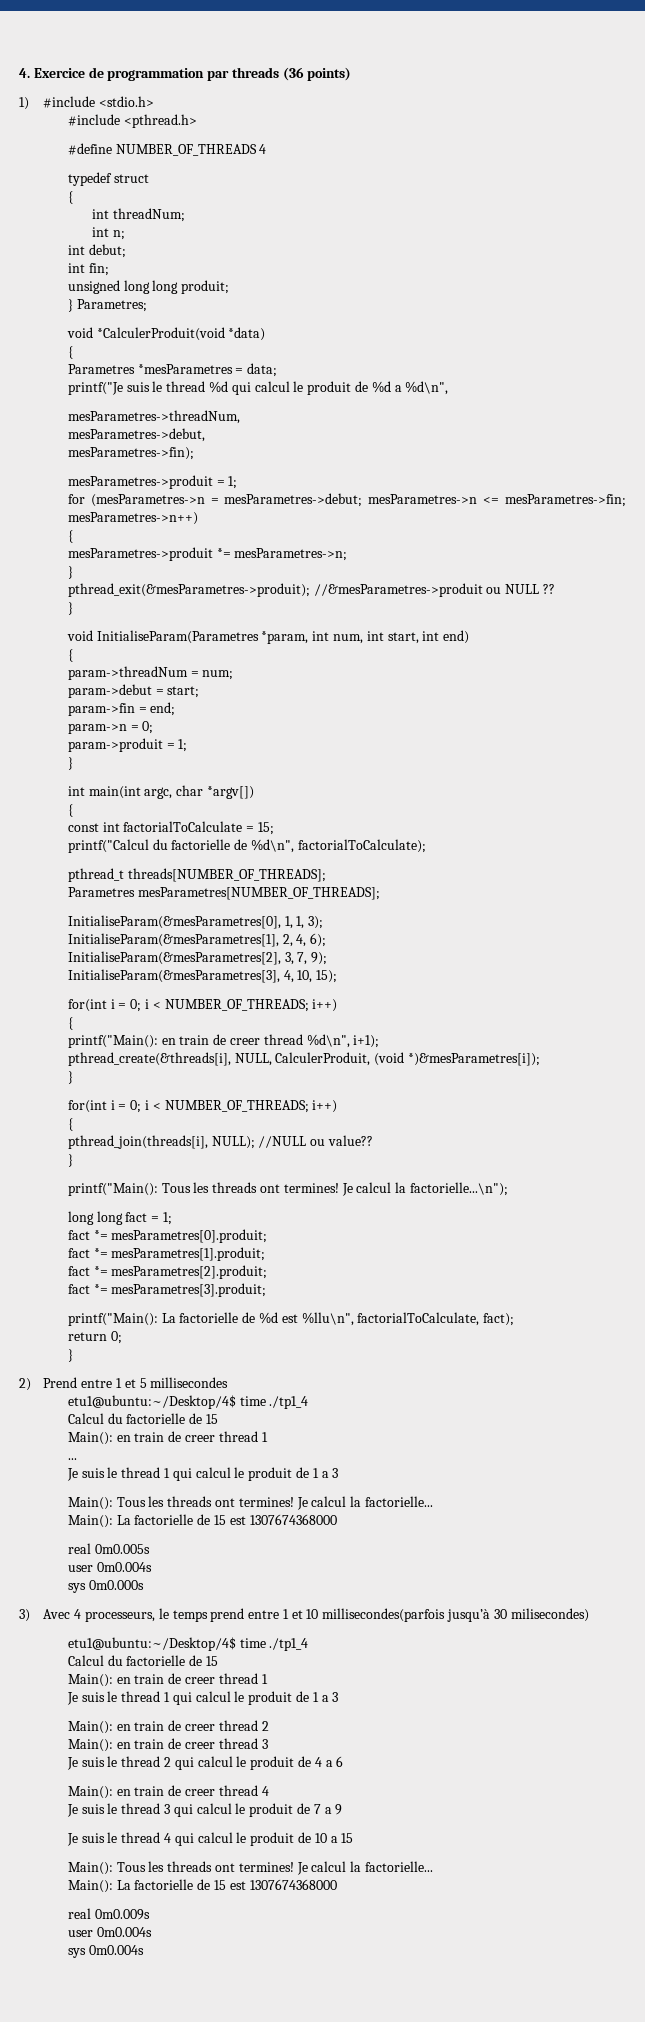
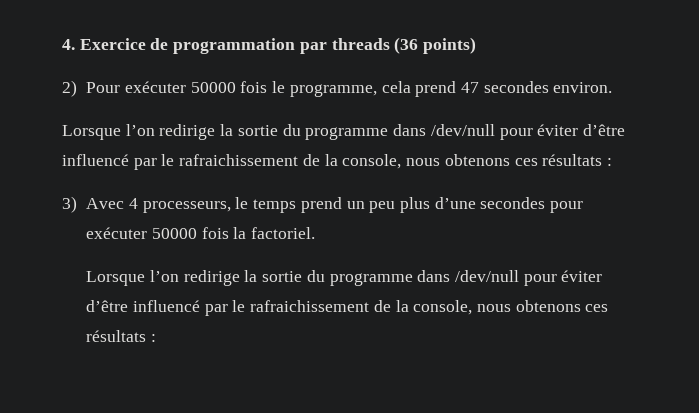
[19,96,155,110] [67,114,197,128] [67,143,267,156] [67,172,149,186] [67,191,73,204] [92,208,186,222] [92,227,126,240] [67,244,126,258] [67,263,109,276] [67,280,230,294] [67,299,147,312] [66,327,266,341] [67,346,73,359] [67,363,278,377] [67,381,449,395] [67,410,240,424] [67,428,205,442] [67,447,194,460] [67,475,238,489] [67,493,626,507] [67,512,198,525] [67,530,73,543] [67,547,348,561] [67,566,73,579] [67,583,556,597] [67,602,73,615] [66,630,470,644] [67,649,73,662] [67,666,234,680] [67,684,200,698] [67,702,176,716] [67,721,154,734] [67,738,188,752] [67,757,73,770] [67,785,255,799] [67,804,73,817] [67,821,275,835] [67,839,426,853] [67,868,326,882] [67,887,380,900] [67,915,324,929] [67,933,327,947] [67,951,328,965] [67,969,338,983] [67,999,338,1012] [67,1017,73,1030] [67,1034,380,1048] [67,1052,541,1066] [67,1071,73,1084] [67,1100,338,1113] [67,1118,73,1131] [67,1135,374,1149] [67,1154,73,1167] [67,1182,508,1196] [67,1211,173,1225] [67,1229,268,1243] [67,1247,266,1261] [67,1265,268,1279] [67,1283,267,1297] [67,1312,515,1326] [67,1331,122,1344] [67,1349,73,1362] [19,1377,229,1391] [67,1395,309,1409] [67,1413,219,1424] [67,1431,268,1445] [67,1458,77,1460] [66,1467,339,1481] [67,1496,433,1510] [67,1514,337,1528] [67,1543,150,1554] [67,1562,152,1572] [67,1580,144,1593] 1) #include <stdio.h> // #include <pthread.h> // #define NUMBER_OF_THREADS 4 // typedef struct // { // int threadNum; // int n; // int debut; // int fin; // unsigned long long produit; // } Parametres; // void *CalculerProduit(void *data) // { // Parametres *mesParametres = data; // printf("Je suis le thread %d qui calcul le produit de %d a %d\n", // mesParametres->threadNum, // mesParametres->debut, // mesParametres->fin); // mesParametres->produit = 1; // for (mesParametres->n = mesParametres->debut; mesParametres->n <= mesParametres->fin; mesParametres->n++) // { // mesParametres->produit *= mesParametres->n; // } // pthread_exit(&mesParametres->produit); //&mesParametres->produit ou NULL ?? // } // void InitialiseParam(Parametres *param, int num, int start, int end) // { // param->threadNum = num; // param->debut = start; // param->fin = end; // param->n = 0; // param->produit = 1; // } // int main(int argc, char *argv[]) // { // const int factorialToCalculate = 15; // printf("Calcul du factorielle de %d\n", factorialToCalculate); // pthread_t threads[NUMBER_OF_THREADS]; // Parametres mesParametres[NUMBER_OF_THREADS]; // InitialiseParam(&mesParametres[0], 1, 1, 3); // InitialiseParam(&mesParametres[1], 2, 4, 6); // InitialiseParam(&mesParametres[2], 3, 7, 9); // InitialiseParam(&mesParametres[3], 4, 10, 15); // for(int i = 0; i < NUMBER_OF_THREADS; i++) // { // printf("Main(): en train de creer thread %d\n", i+1); // pthread_create(&threads[i], NULL, CalculerProduit, (void *)&mesParametres[i]); // } // for(int i = 0; i < NUMBER_OF_THREADS; i++) // { // pthread_join(threads[i], NULL); //NULL ou value?? // } // printf("Main(): Tous les threads ont termines! Je calcul la factorielle...\n"); // long long fact = 1; // fact *= mesParametres[0].produit; // fact *= mesParametres[1].produit; // fact *= mesParametres[2].produit; // fact *= mesParametres[3].produit; // printf("Main(): La factorielle de %d est %llu\n", factorialToCalculate, fact); // return 0; // } // 2) Prend entre 1 et 5 millisecondes // etu1@ubuntu:~/Desktop/4$ time ./tp1_4 // Calcul du factorielle de 15 // Main(): en train de creer thread 1 // ... // Je suis le thread 1 qui calcul le produit de 1 a 3 // Main(): Tous les threads ont termines! Je calcul la factorielle... // Main(): La factorielle de 15 est 1307674368000 // real 0m0.005s // user 0m0.004s // sys 0m0.000s -> [62,80,613,97] [62,124,625,140] [62,154,612,170] 2) Pour exécuter 50000 fois le programme, cela prend 47 secondes environ. // Lorsque l’on redirige la sortie du programme dans /dev/null pour éviter d’être influencé par le rafraichissement de la console, nous obtenons ces résultats :
[248,1608,589,1622] [67,1637,309,1651] [67,1655,219,1666] [67,1673,268,1687] [66,1691,339,1705] [67,1720,269,1734] [67,1738,268,1752] [66,1756,344,1770] [67,1785,269,1799] [66,1803,343,1817] [66,1832,354,1846] [67,1861,433,1875] [67,1879,337,1893] [67,1908,150,1920] [67,1927,152,1937] [67,1945,144,1958] entre 1 et 10 millisecondes(parfois jusqu’à 30 milisecondes) // etu1@ubuntu:~/Desktop/4$ time ./tp1_4 // Calcul du factorielle de 15 // Main(): en train de creer thread 1 // Je suis le thread 1 qui calcul le produit de 1 a 3 // Main(): en train de creer thread 2 // Main(): en train de creer thread 3 // Je suis le thread 2 qui calcul le produit de 4 a 6 // Main(): en train de creer thread 4 // Je suis le thread 3 qui calcul le produit de 7 a 9 // Je suis le thread 4 qui calcul le produit de 10 a 15 // Main(): Tous les threads ont termines! Je calcul la factorielle... // Main(): La factorielle de 15 est 1307674368000 // real 0m0.009s // user 0m0.004s // sys 0m0.004s -> [346,197,584,213] [86,227,316,239] [86,270,603,286] [86,300,609,316] [86,330,156,342] un peu plus d’une secondes pour exécuter 50000 fois la factoriel. // Lorsque l’on redirige la sortie du programme dans /dev/null pour éviter d’être influencé par le rafraichissement de la console, nous obtenons ces résultats :

